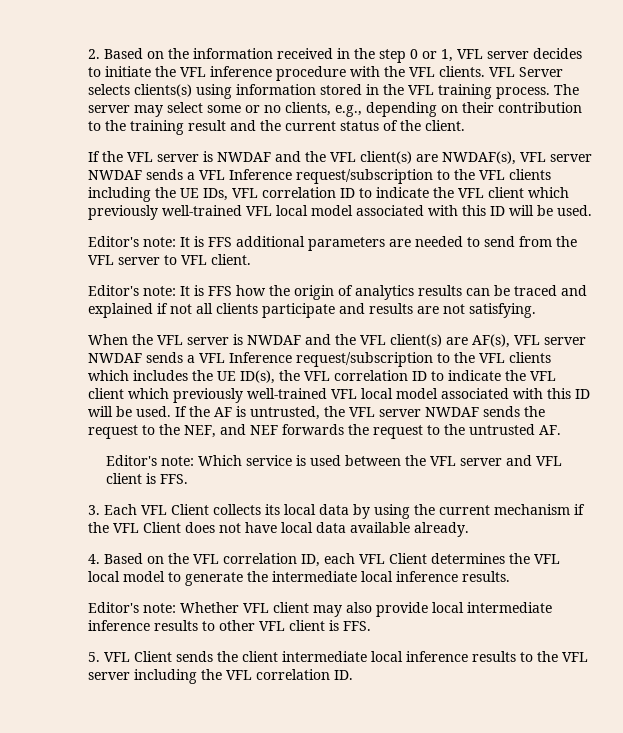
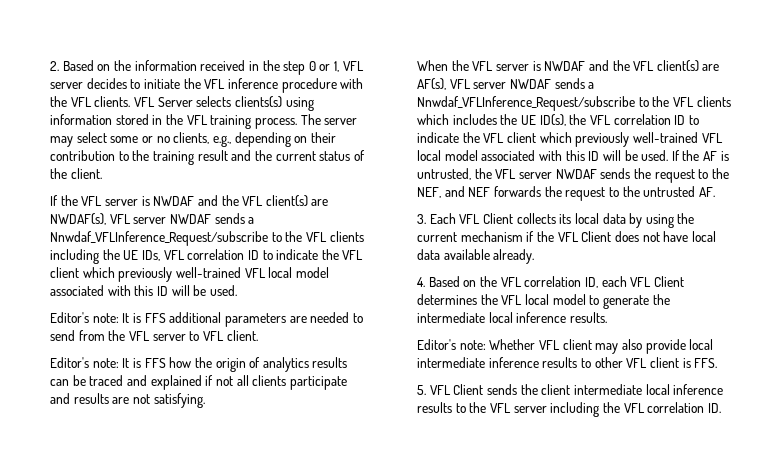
[198,169,433,184] VFL Inference request/subscription -> [50,231,269,246] Nnwdaf_VFLInference_Request/subscribe
[198,352,433,367] VFL Inference request/subscription -> [417,96,636,111] Nnwdaf_VFLInference_Request/subscribe
[105,455,562,466] [105,473,188,484] // Editor's note: Which service is used between the VFL server and VFL client is FFS. -> (715, 192) none

